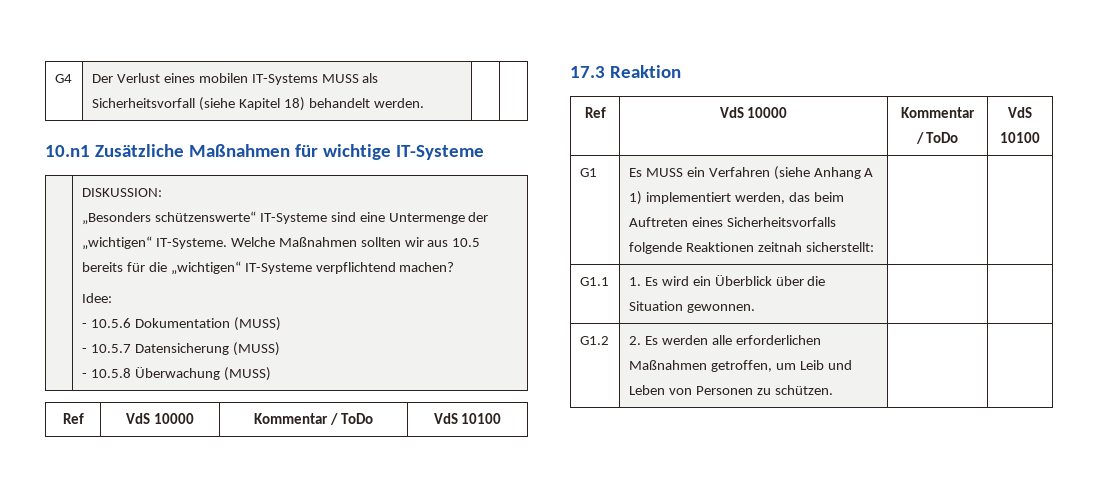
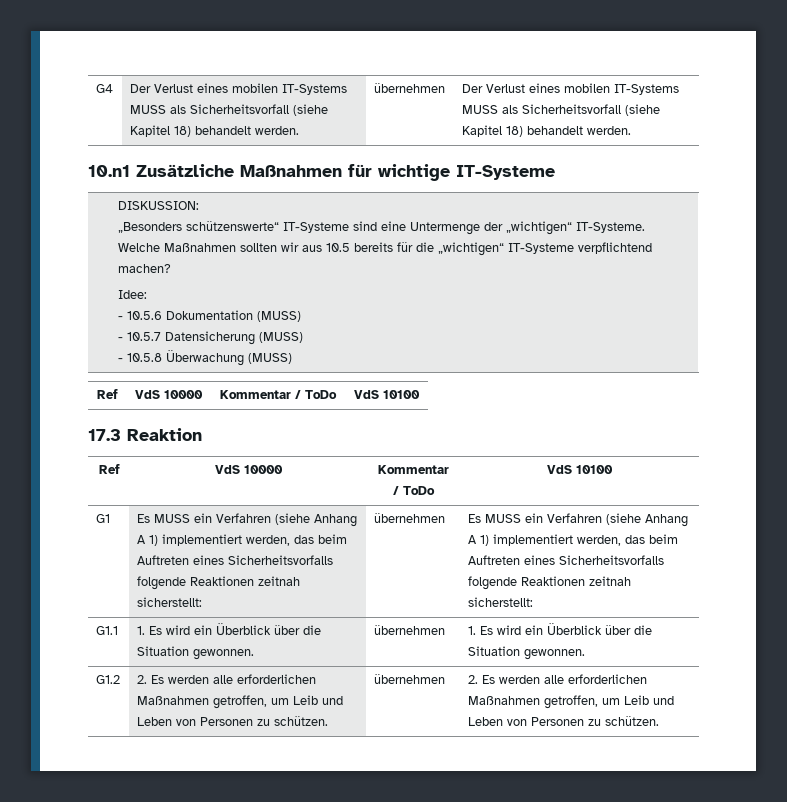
(424, 103) | -> [374,83,446,93] [462,83,680,95] [462,104,661,116] [462,125,632,137] übernehmen | Der Verlust eines mobilen IT-Systems MUSS als Sicherheitsvorfall (siehe Kapitel 18) behandelt werden.
(874, 247) | -> [374,513,446,523] [468,513,689,527] [468,534,679,546] [468,555,665,565] [468,576,632,590] [468,597,534,607] übernehmen | Es MUSS ein Verfahren (siehe Anhang A 1) implementiert werden, das beim Auftreten eines Sicherheitsvorfalls folgende Reaktionen zeitnah sicherstellt:
(755, 308) | -> [374,625,446,635] [468,623,653,635] [468,646,586,660] übernehmen | 1. Es wird ein Überblick über die Situation gewonnen.
(833, 390) | -> [374,674,446,684] [468,674,648,684] [468,695,675,709] [468,716,660,726] übernehmen | 2. Es werden alle erforderlichen Maßnahmen getroffen, um Leib und Leben von Personen zu schützen.

